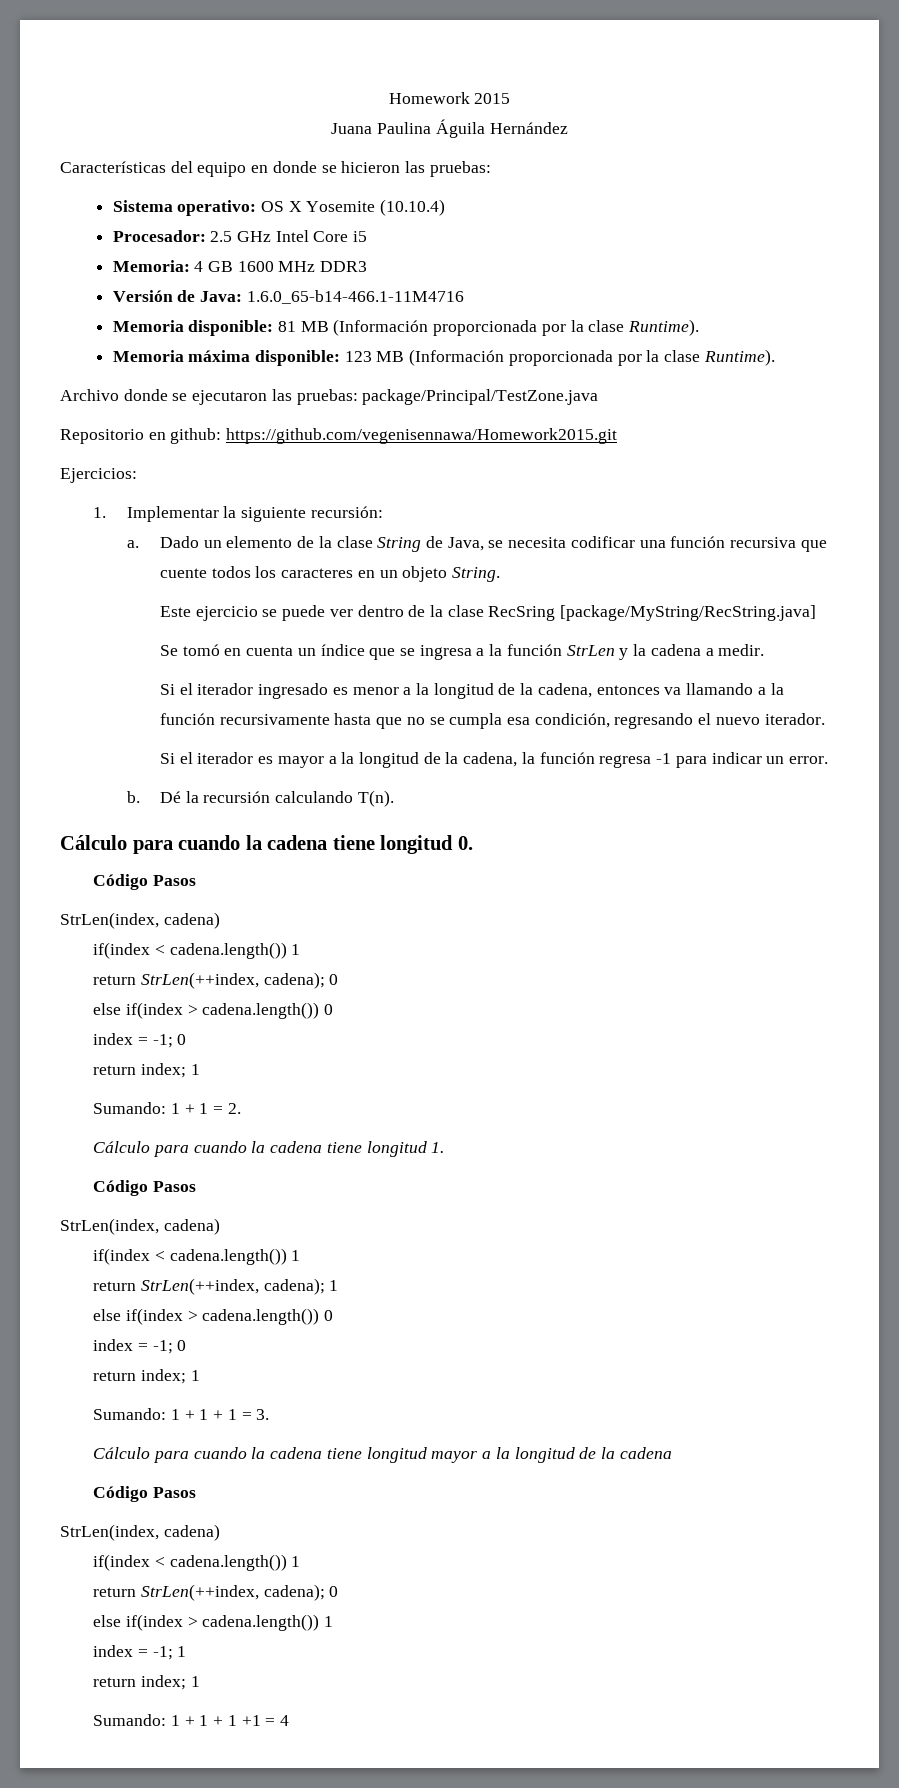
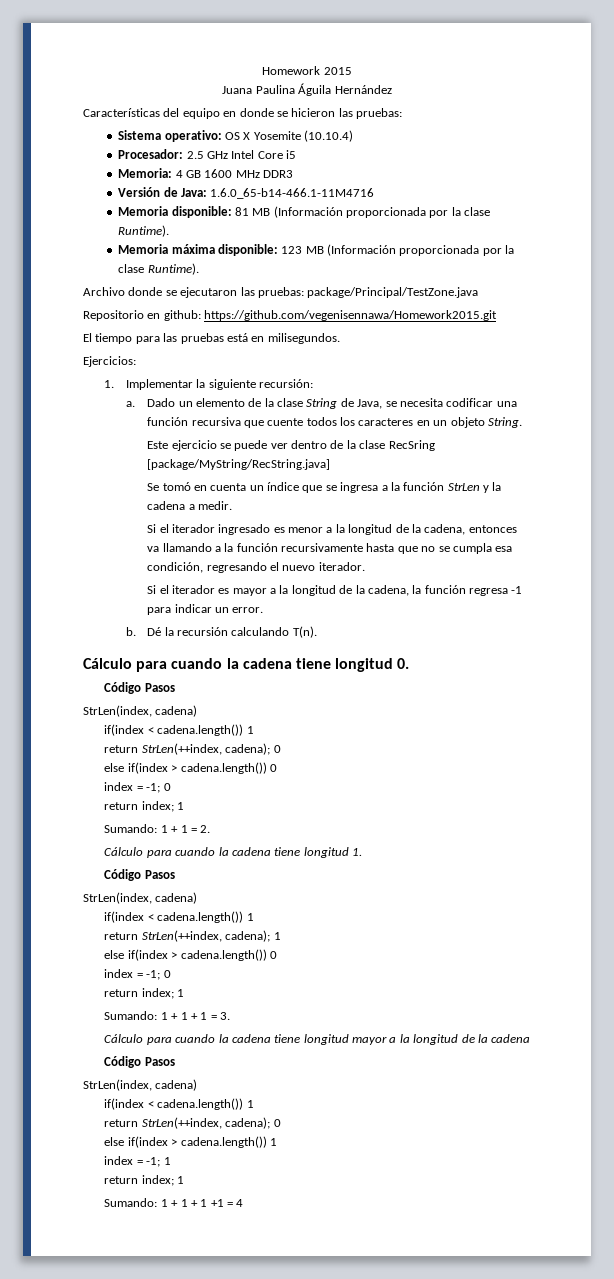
(618, 436) none -> [83,333,340,344] // El tiempo para las pruebas está en milisegundos.

